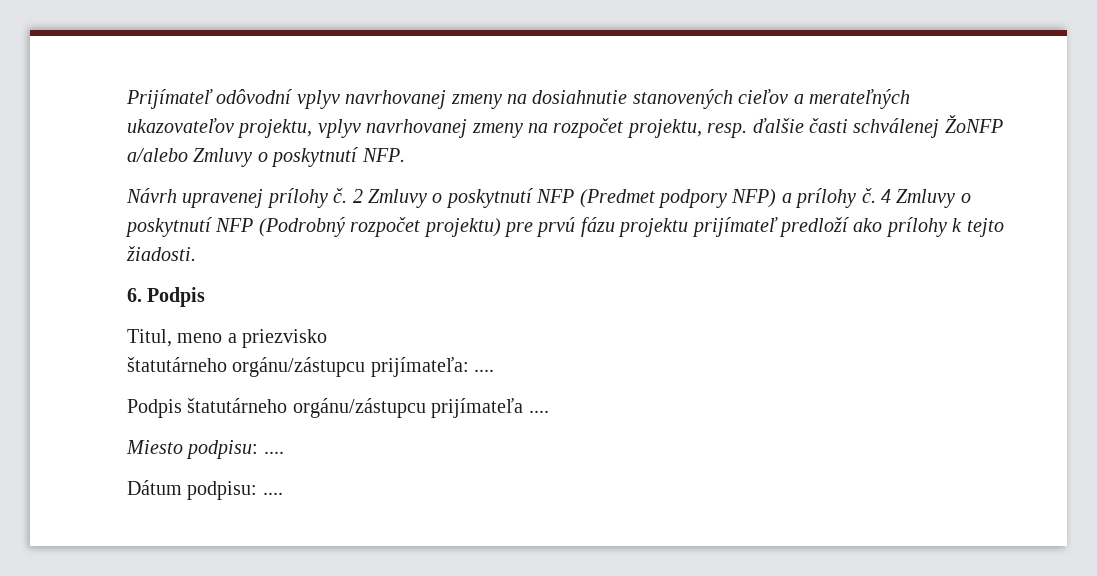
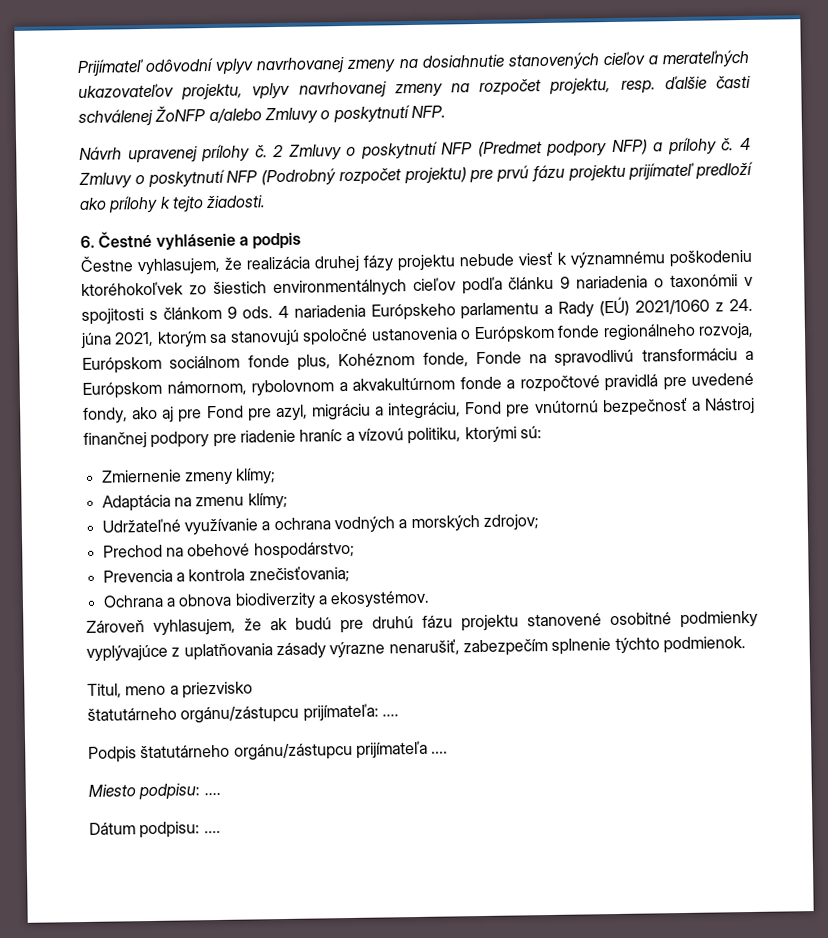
[147,287,206,307] Podpis -> [98,230,302,250] [80,249,752,276] [81,274,754,298] [81,296,754,325] [80,322,754,349] [82,348,754,374] [82,372,754,399] [83,397,755,424] [83,426,542,449] [100,468,277,486] [101,492,288,512] [101,514,539,536] [102,541,355,560] [102,565,350,584] [102,590,431,610] [86,610,758,636] [86,636,746,662] Čestné vyhlásenie a podpis // Čestne vyhlasujem, že realizácia druhej fázy projektu nebude viesť k významnému poškodeniu ktoréhokoľvek zo šiestich environmentálnych cieľov podľa článku 9 nariadenia o taxonómii v spojitosti s článkom 9 ods. 4 nariadenia Európskeho parlamentu a Rady (EÚ) 2021/1060 z 24. júna 2021, ktorým sa stanovujú spoločné ustanovenia o Európskom fonde regionálneho rozvoja, Európskom sociálnom fonde plus, Kohéznom fonde, Fonde na spravodlivú transformáciu a Európskom námornom, rybolovnom a akvakultúrnom fonde a rozpočtové pravidlá pre uvedené fondy, ako aj pre Fond pre azyl, migráciu a integráciu, Fond pre vnútornú bezpečnosť a Nástroj finančnej podpory pre riadenie hraníc a vízovú politiku, ktorými sú: // Zmiernenie zmeny klímy; // Adaptácia na zmenu klímy; // Udržateľné využívanie a ochrana vodných a morských zdrojov; // Prechod na obehové hospodárstvo; // Prevencia a kontrola znečisťovania; // Ochrana a obnova biodiverzity a ekosystémov. // Zároveň vyhlasujem, že ak budú pre druhú fázu projektu stanovené osobitné podmienky vyplývajúce z uplatňovania zásady výrazne nenarušiť, zabezpečím splnenie týchto podmienok.

